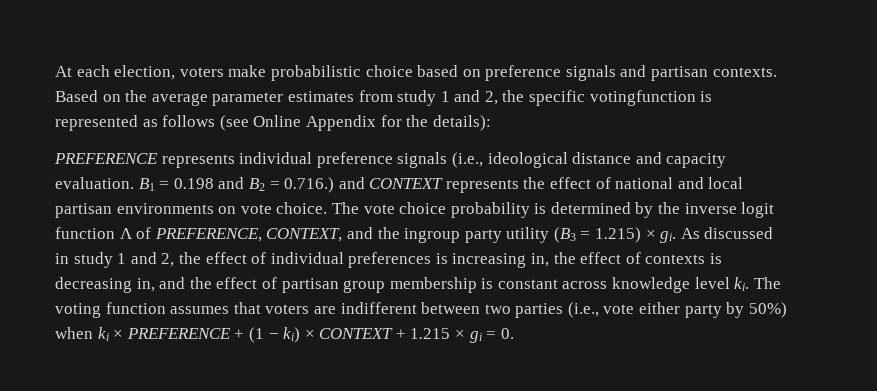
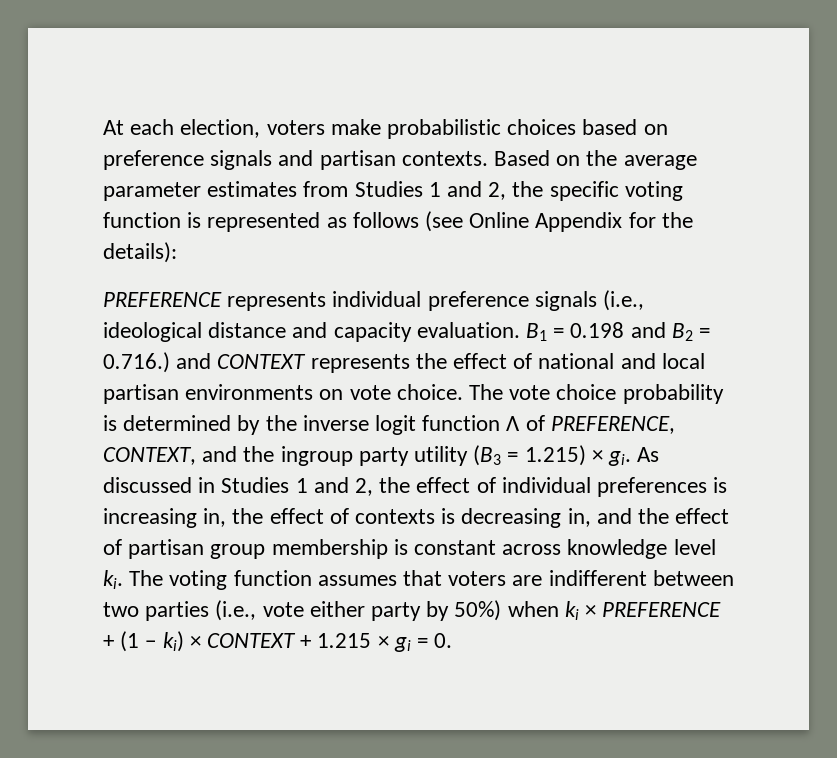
[365,65,413,77] choice -> [507,119,577,135] choices
[397,90,437,106] study -> [354,181,423,197] Studies
[589,90,696,106] votingfunction -> [624,181,683,201] [103,212,181,228] voting function
[73,252,113,268] study -> [221,477,290,493] Studies

